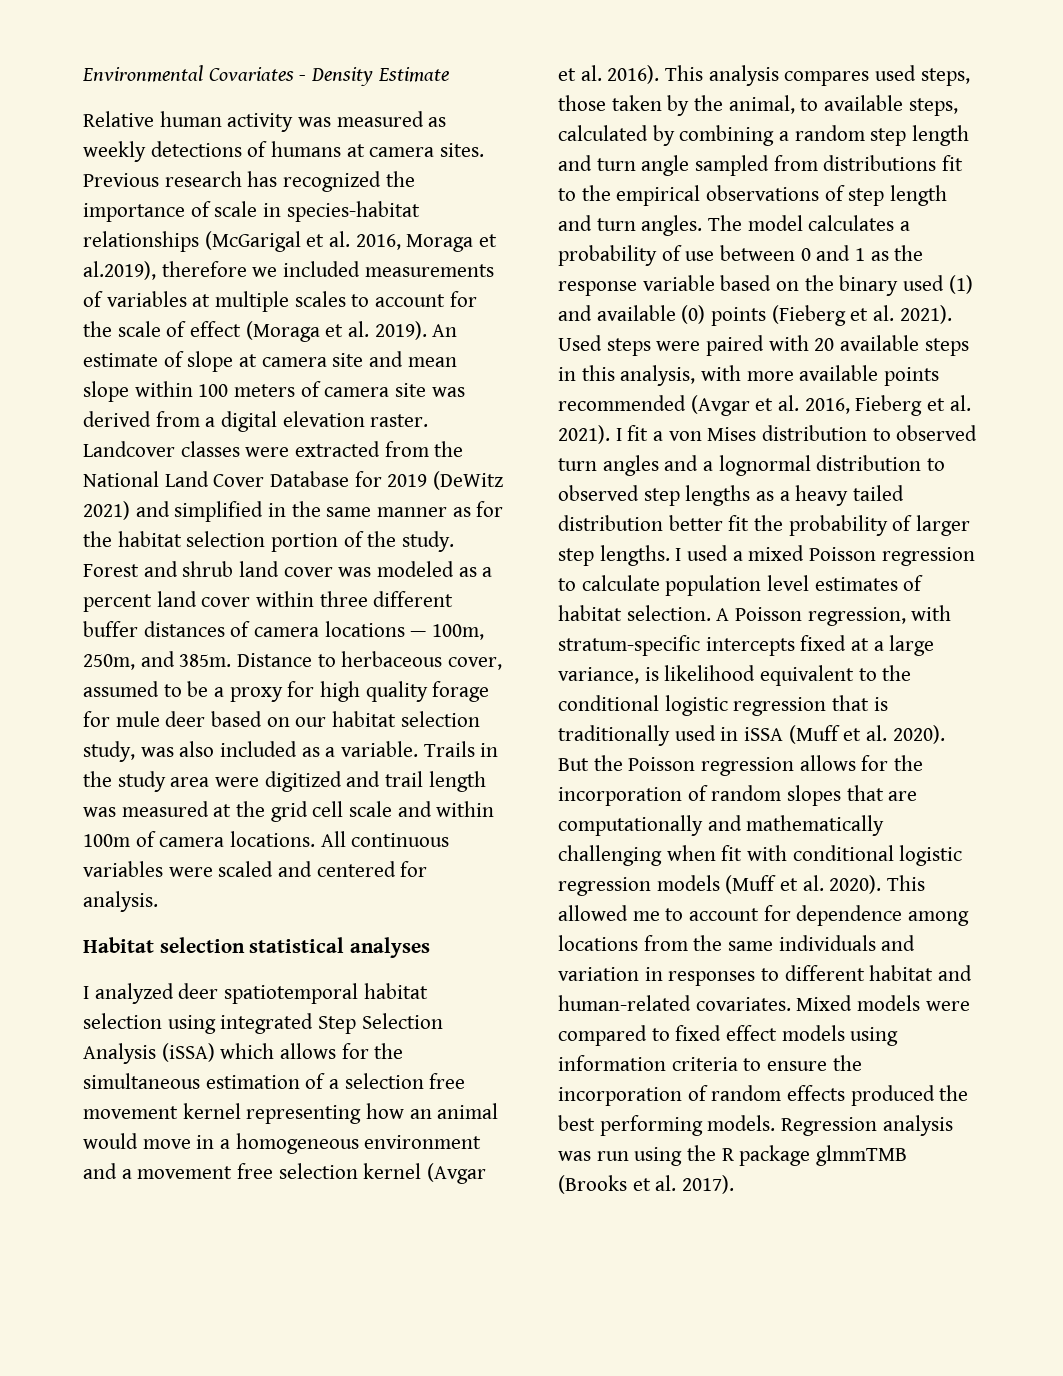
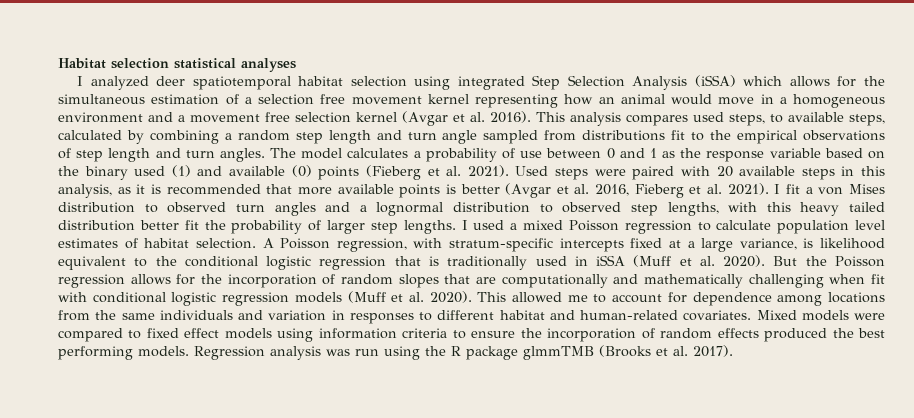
[82,65,449,86] [83,111,447,132] [83,141,485,162] [83,171,415,192] [83,201,420,222] [83,231,498,252] [83,261,494,280] [83,291,477,312] [83,321,458,342] [83,351,457,372] [83,381,465,402] [83,411,429,432] [83,441,464,457] [83,471,504,490] [83,501,504,522] [83,531,455,552] [83,561,493,577] [83,591,454,612] [83,621,485,640] [83,651,503,670] [83,681,490,702] [83,711,480,727] [83,741,499,762] [83,771,486,792] [83,801,495,822] [83,831,450,847] [83,861,428,877] [83,891,158,912] Environmental Covariates - Density Estimate // Relative human activity was measured as weekly detections of humans at camera sites. Previous research has recognized the importance of scale in species-habitat relationships (McGarigal et al. 2016, Moraga et al.2019), therefore we included measurements of variables at multiple scales to account for the scale of effect (Moraga et al. 2019). An estimate of slope at camera site and mean slope within 100 meters of camera site was derived from a digital elevation raster. Landcover classes were extracted from the National Land Cover Database for 2019 (DeWitz 2021) and simplified in the same manner as for the habitat selection portion of the study. Forest and shrub land cover was modeled as a percent land cover within three different buffer distances of camera locations — 100m, 250m, and 385m. Distance to herbaceous cover, assumed to be a proxy for high quality forage for mule deer based on our habitat selection study, was also included as a variable. Trails in the study area were digitized and trail length was measured at the grid cell scale and within 100m of camera locations. All continuous variables were scaled and centered for analysis. // -> (58, 63) none
[558,95,795,116] those taken by the animal, -> (765, 120) none
[701,365,742,381] with -> [117,184,293,195] as it is recommended that
[558,395,686,411] recommended -> [445,184,500,194] is better
[685,485,790,506] lengths as a -> [667,202,791,216] lengths, with this

